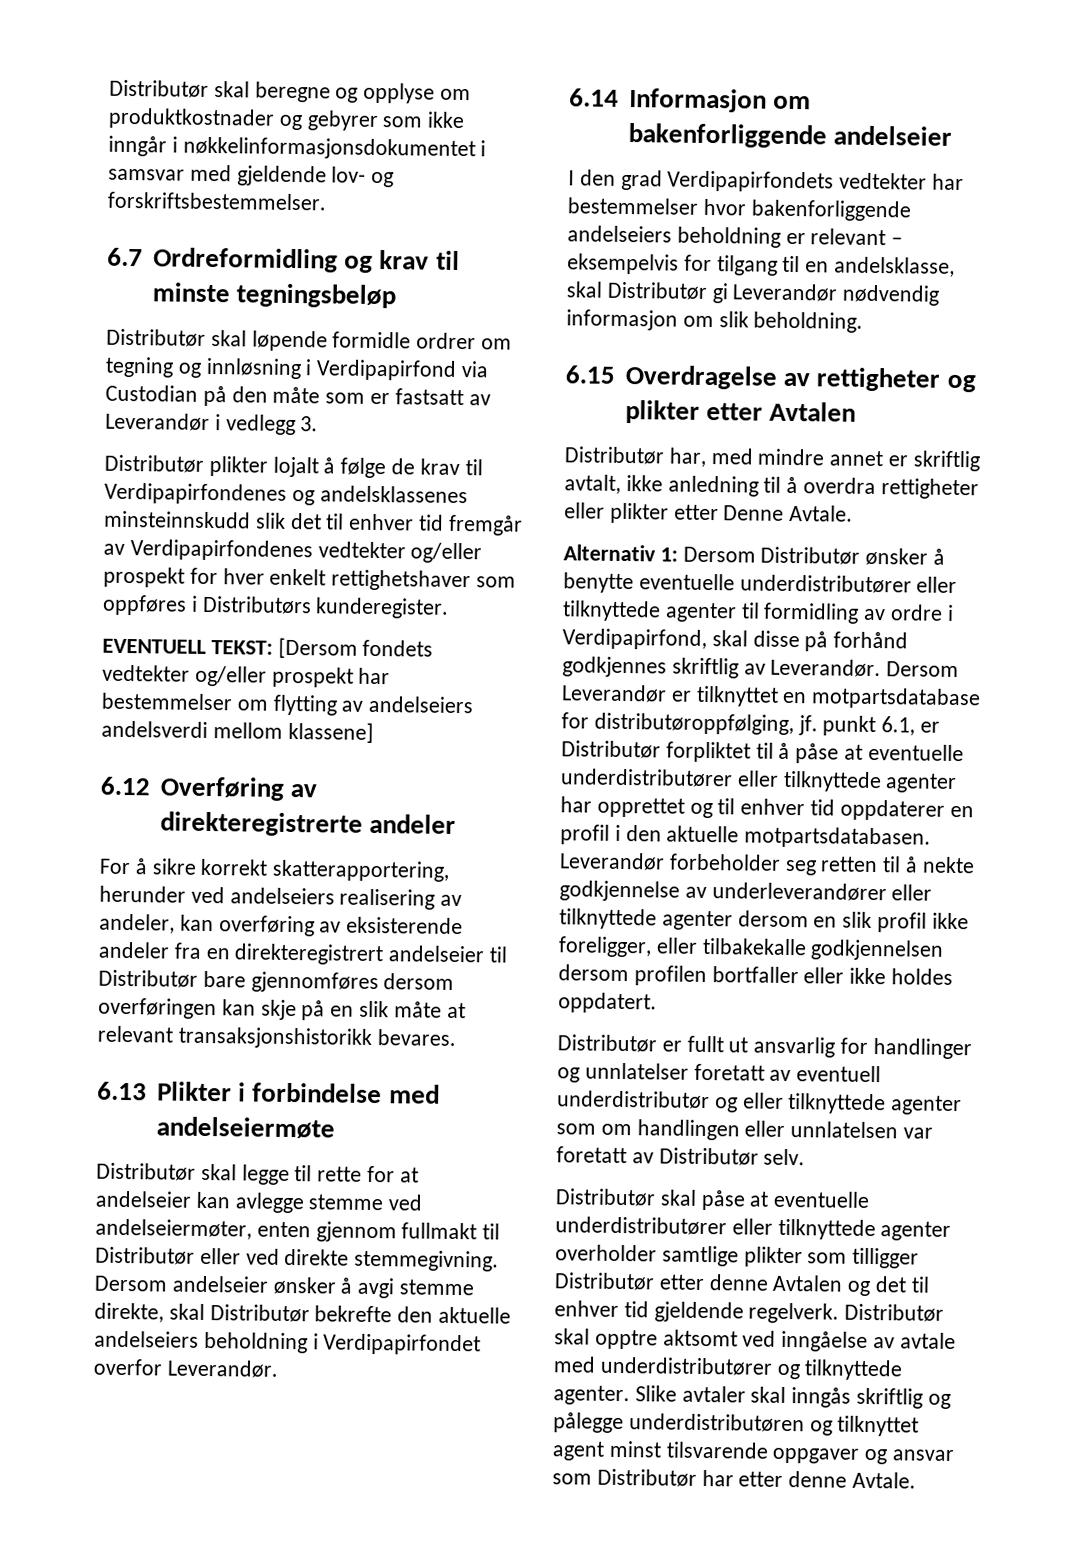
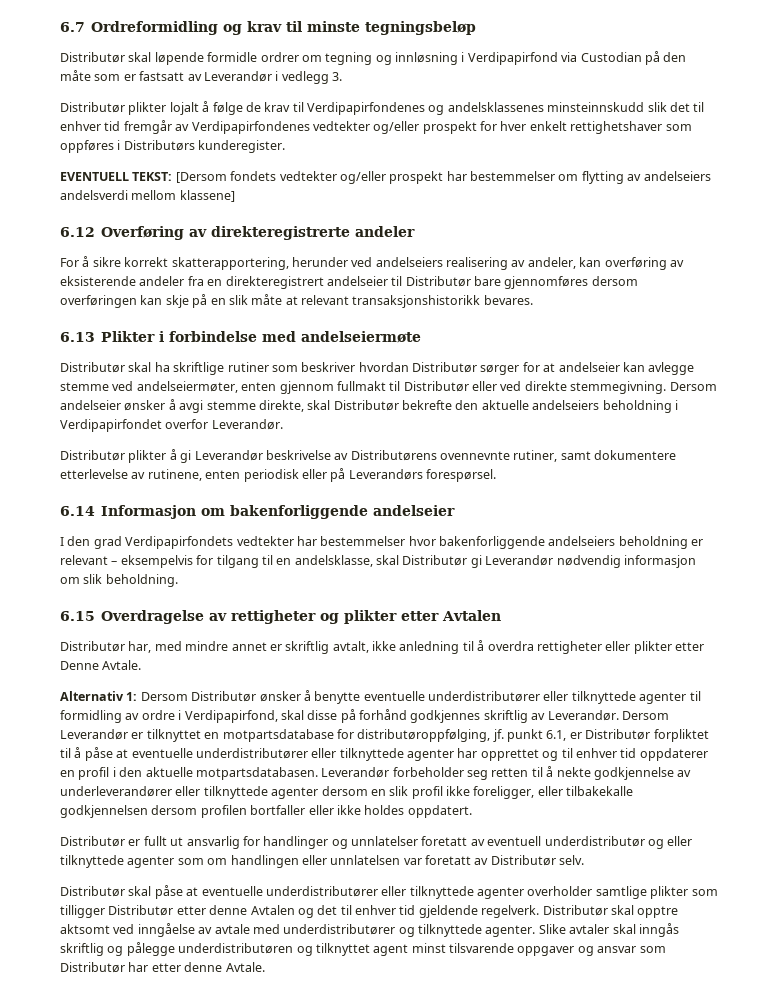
[109,79,472,104] [108,107,466,131] [108,135,487,161] [108,164,395,188] [107,191,327,211] Distributør skal beregne og opplyse om produktkostnader og gebyrer som ikke inngår i nøkkelinformasjonsdokumentet i samsvar med gjeldende lov- og forskriftsbestemmelser. // -> (60, 27) none
[241,1164,363,1186] legge til rette -> [154,362,520,375] ha skriftlige rutiner som beskriver hvordan Distributør sørger
(278, 1368) none -> [60,449,677,463] [60,468,496,482] // Distributør plikter å gi Leverandør beskrivelse av Distributørens ovennevnte rutiner, samt dokumentere etterlevelse av rutinene, enten periodisk eller på Leverandørs forespørsel.

